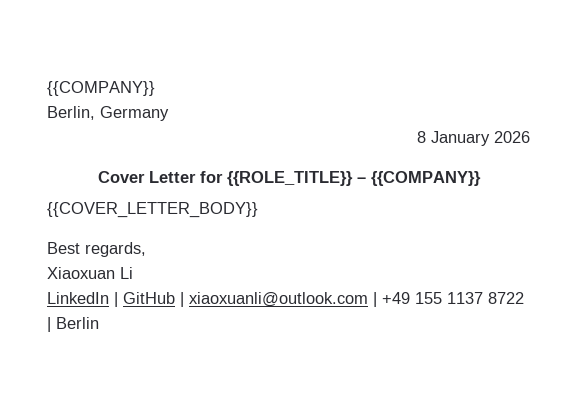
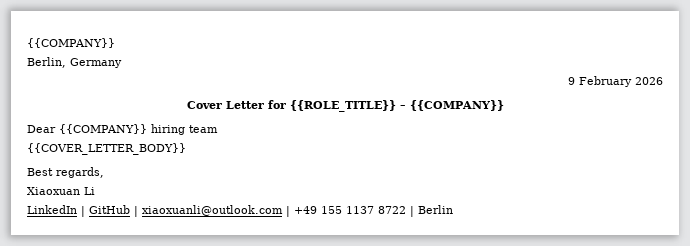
[417,131,490,146] 8 January -> [568,76,632,87] 9 February
(481, 178) none -> [27,124,218,135] // Dear {{COMPANY}} hiring team

